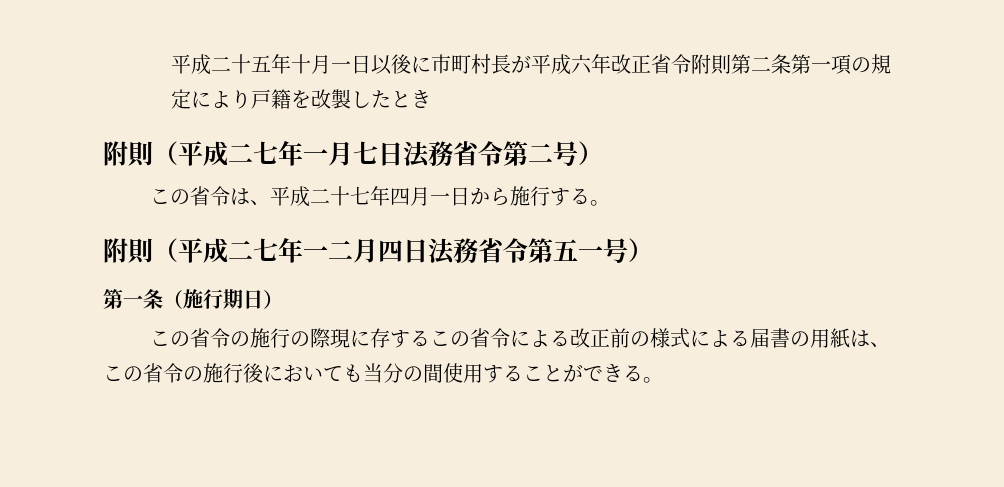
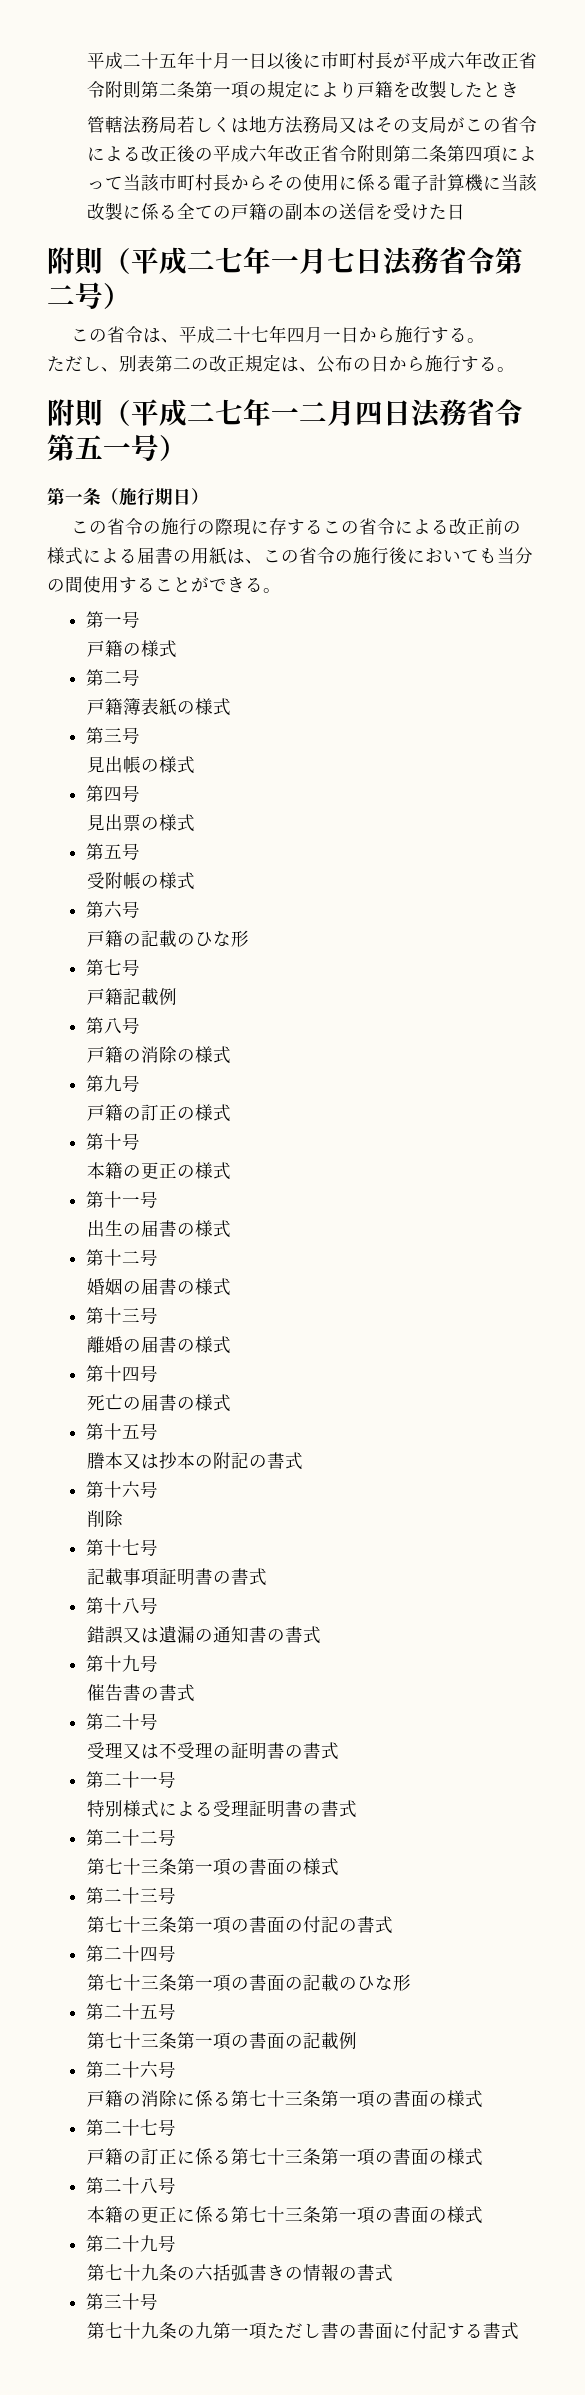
(431, 99) none -> [86,116,537,134] [86,144,537,163] [86,173,537,192] [86,202,465,220] // 管轄法務局若しくは地方法務局又はその支局がこの省令による改正後の平成六年改正省令附則第二条第四項によって当該市町村長からその使用に係る電子計算機に当該改製に係る全ての戸籍の副本の送信を受けた日
(610, 203) none -> [47,354,515,373] // ただし、別表第二の改正規定は、公布の日から施行する。
(663, 380) none -> [86,611,141,628] [86,640,177,658] [86,669,141,686] [86,698,231,716] [86,727,141,744] [86,756,195,774] [86,785,141,802] [86,814,195,832] [86,843,141,860] [86,872,195,890] [86,901,141,918] [86,930,249,948] [86,959,141,976] [86,988,177,1006] [86,1017,141,1034] [86,1046,231,1064] [86,1075,141,1092] [86,1104,231,1122] [86,1133,141,1150] [86,1162,231,1180] [86,1191,159,1208] [86,1220,231,1238] [86,1249,159,1266] [86,1278,231,1296] [86,1307,159,1324] [86,1336,231,1354] [86,1365,159,1382] [86,1394,231,1412] [86,1423,159,1440] [86,1452,303,1470] [86,1481,159,1498] [86,1510,123,1527] [86,1539,159,1556] [86,1568,267,1586] [86,1597,159,1614] [86,1625,321,1644] [86,1655,159,1672] [86,1684,195,1702] [86,1713,159,1730] [86,1742,339,1760] [86,1771,177,1788] [86,1800,357,1818] [86,1829,177,1846] [86,1858,339,1876] [86,1887,177,1904] [86,1916,393,1934] [86,1945,177,1962] [86,1974,411,1992] [86,2003,177,2020] [86,2032,357,2050] [86,2061,177,2078] [86,2090,483,2108] [86,2119,177,2136] [86,2148,483,2166] [86,2177,177,2194] [86,2206,483,2224] [86,2235,177,2252] [86,2263,393,2282] [86,2293,159,2310] [86,2322,519,2340] // 第一号 // 戸籍の様式 // 第二号 // 戸籍簿表紙の様式 // 第三号 // 見出帳の様式 // 第四号 // 見出票の様式 // 第五号 // 受附帳の様式 // 第六号 // 戸籍の記載のひな形 // 第七号 // 戸籍記載例 // 第八号 // 戸籍の消除の様式 // 第九号 // 戸籍の訂正の様式 // 第十号 // 本籍の更正の様式 // 第十一号 // 出生の届書の様式 // 第十二号 // 婚姻の届書の様式 // 第十三号 // 離婚の届書の様式 // 第十四号 // 死亡の届書の様式 // 第十五号 // 謄本又は抄本の附記の書式 // 第十六号 // 削除 // 第十七号 // 記載事項証明書の書式 // 第十八号 // 錯誤又は遺漏の通知書の書式 // 第十九号 // 催告書の書式 // 第二十号 // 受理又は不受理の証明書の書式 // 第二十一号 // 特別様式による受理証明書の書式 // 第二十二号 // 第七十三条第一項の書面の様式 // 第二十三号 // 第七十三条第一項の書面の付記の書式 // 第二十四号 // 第七十三条第一項の書面の記載のひな形 // 第二十五号 // 第七十三条第一項の書面の記載例 // 第二十六号 // 戸籍の消除に係る第七十三条第一項の書面の様式 // 第二十七号 // 戸籍の訂正に係る第七十三条第一項の書面の様式 // 第二十八号 // 本籍の更正に係る第七十三条第一項の書面の様式 // 第二十九号 // 第七十九条の六括弧書きの情報の書式 // 第三十号 // 第七十九条の九第一項ただし書の書面に付記する書式

